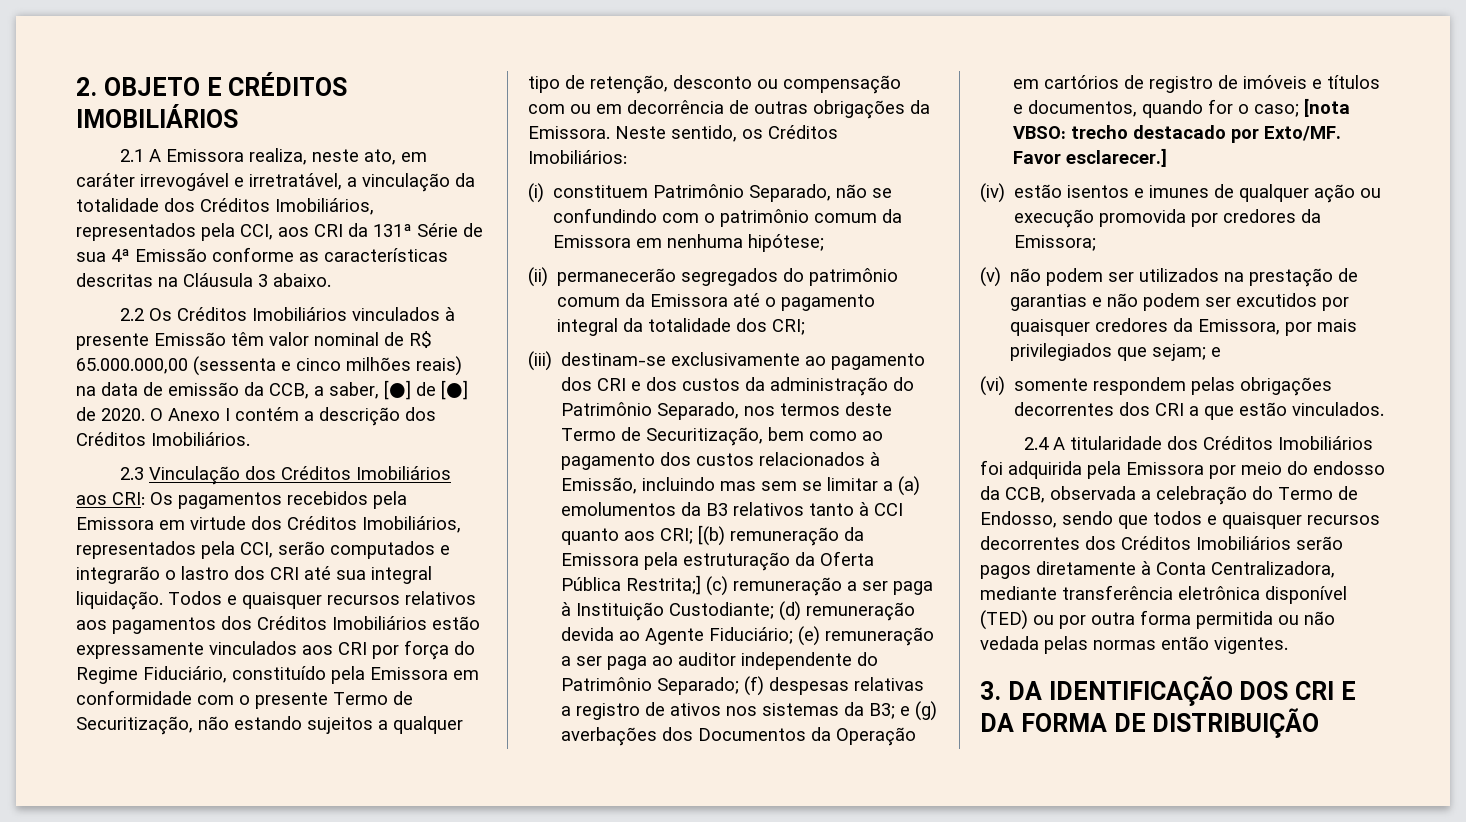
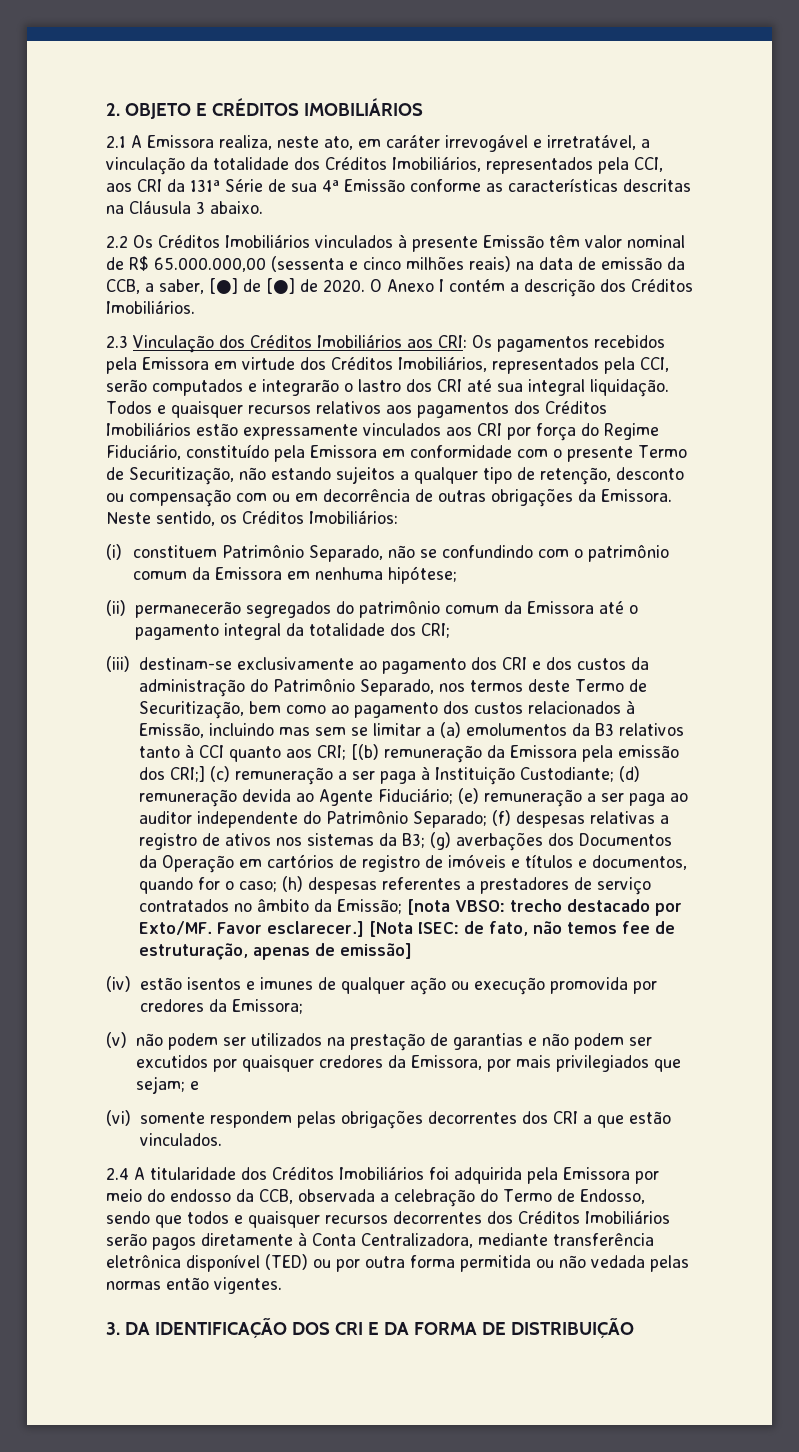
[683,551,875,571] [561,575,702,595] estruturação da Oferta Pública Restrita;] -> [617,745,679,758] [138,766,205,782] emissão dos CRI;]
[900,706,911,716] e -> (425, 840) none
(1300, 110) none -> [281,876,651,895] [138,899,402,914] (h) despesas referentes a prestadores de serviço contratados no âmbito da Emissão;
(1168, 157) none -> [368,921,675,937] [138,943,412,960] [Nota ISEC: de fato, não temos fee de estruturação, apenas de emissão]

